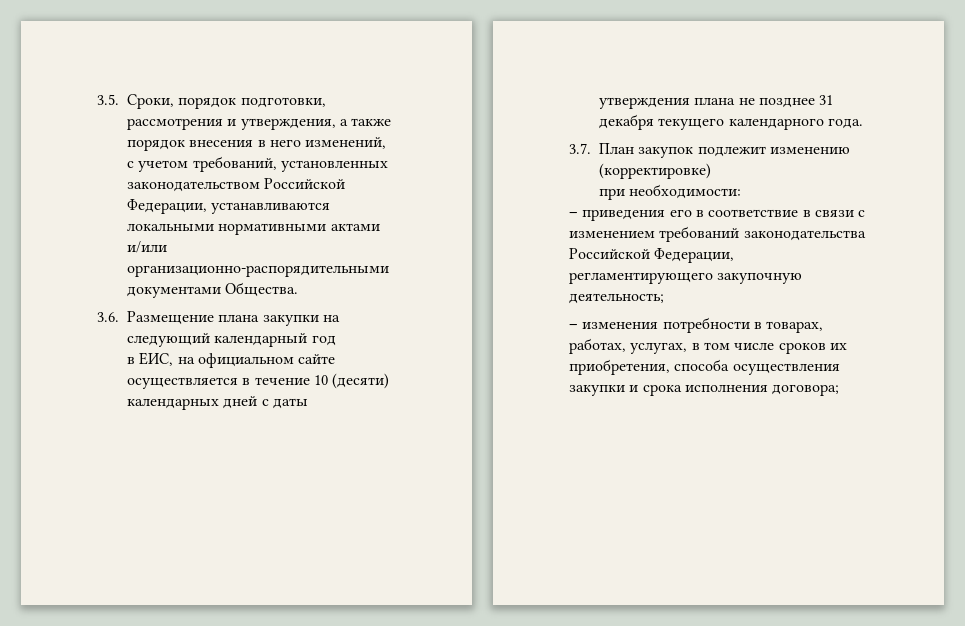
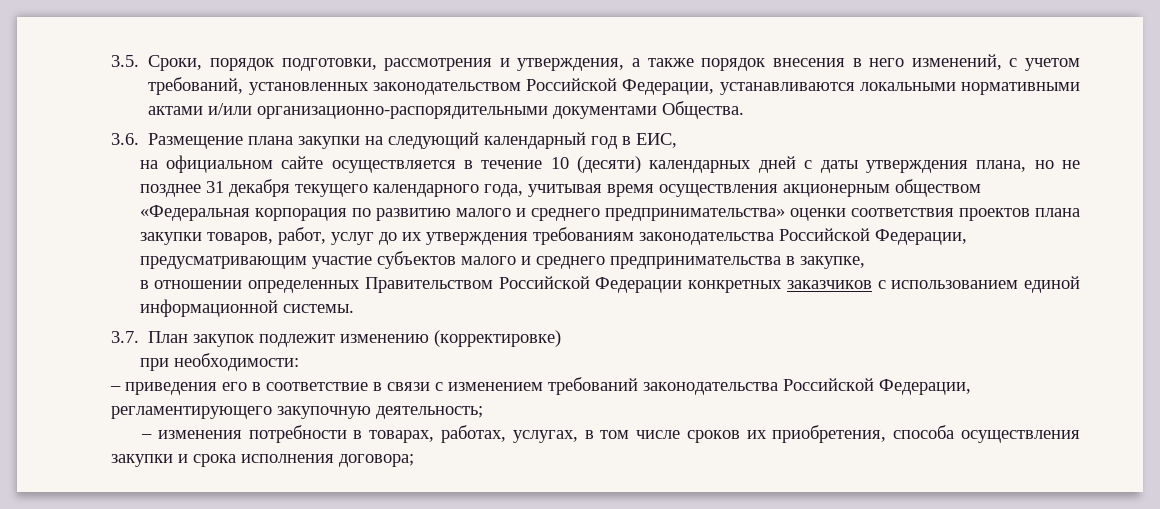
(336, 340) // -> (618, 142) none
(174, 359) none -> (678, 140) //
[694,97,736,105] плана -> [976,160,1054,172] плана, но
[828,118,864,129] года. -> [483,179,981,197] [139,205,1080,221] [139,227,967,245] [139,251,865,269] [139,276,1081,293] [139,299,354,317] года, учитывая время осуществления акционерным обществом «Федеральная корпорация по развитию малого и среднего предпринимательства» оценки соответствия проектов плана закупки товаров, работ, услуг до их утверждения требованиям законодательства Российской Федерации, предусматривающим участие субъектов малого и среднего предпринимательства в закупке, // в отношении определенных Правительством Российской Федерации конкретных заказчиков с использованием единой информационной системы.

